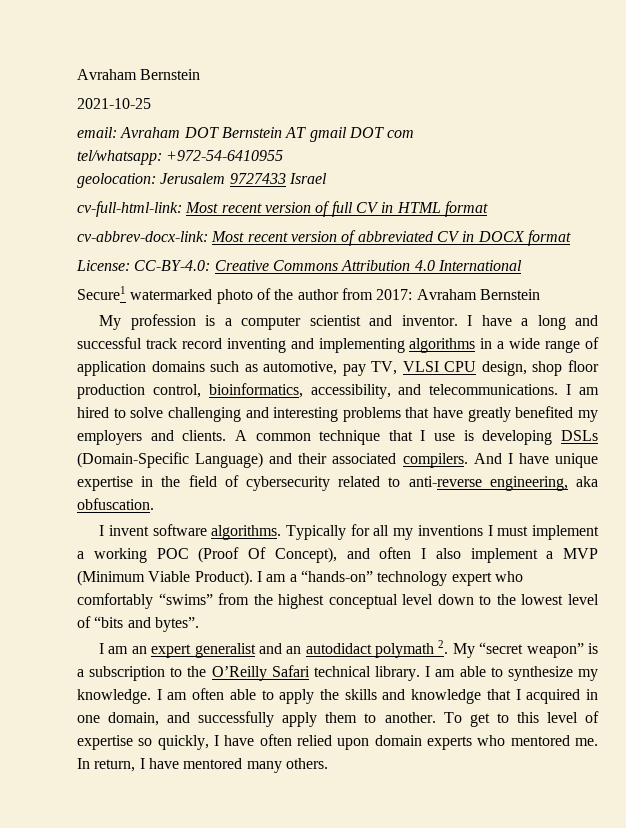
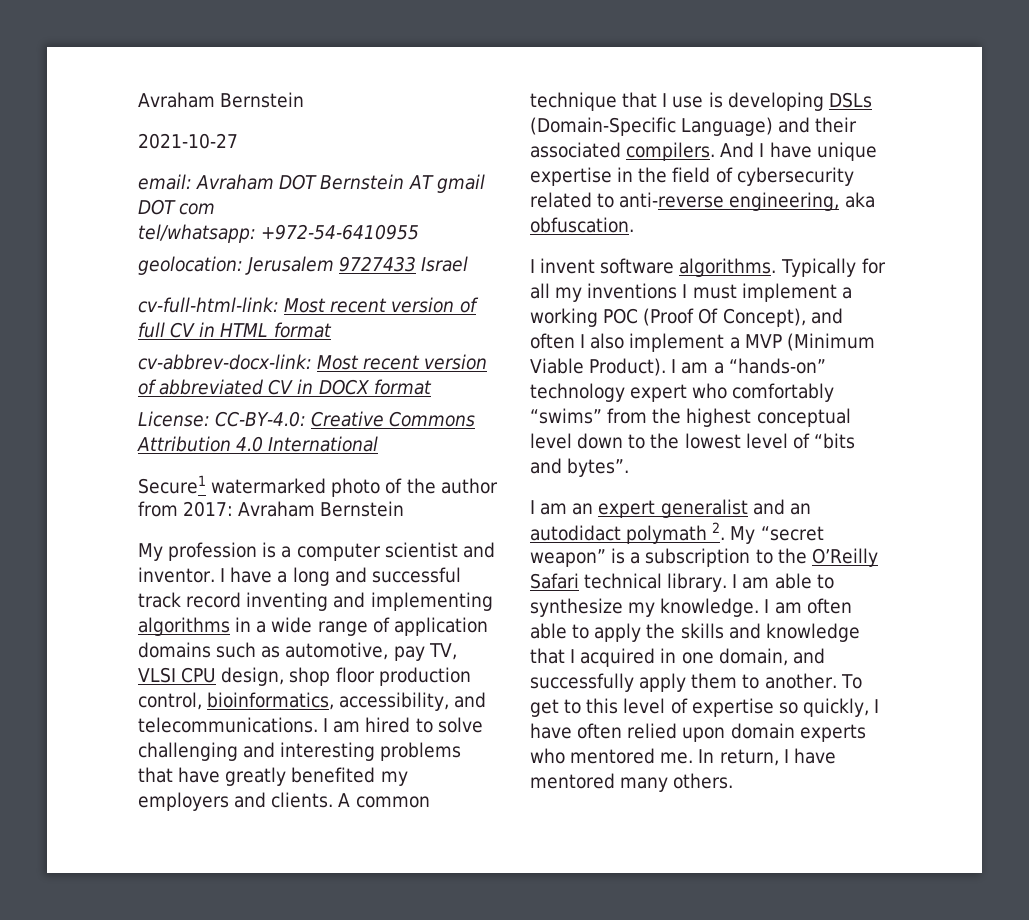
[77,69,201,80] [77,98,151,109] Avraham Bernstein // 2021-10-25 -> [138,92,305,108] [138,133,238,149] Avraham Bernstein // 2021-10-27

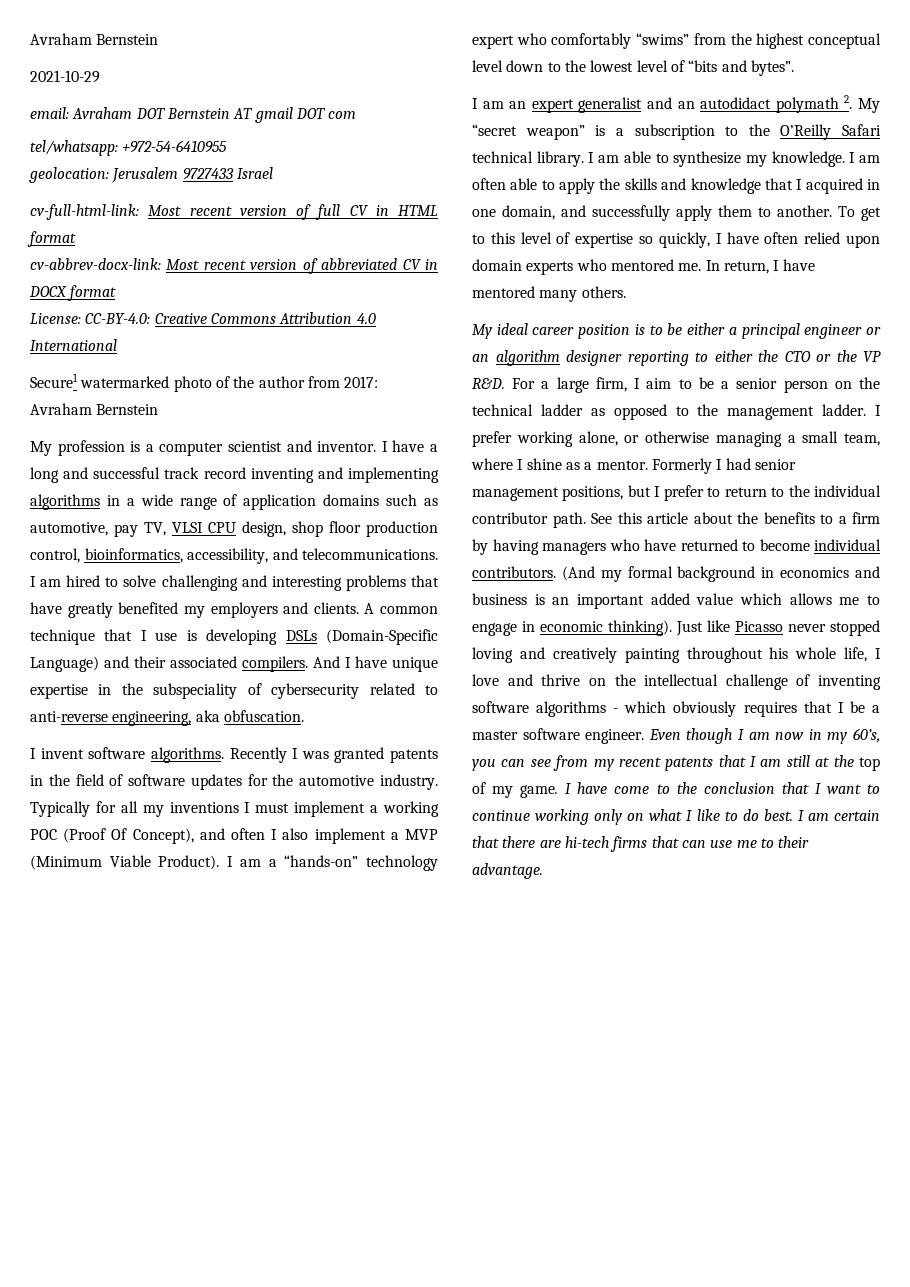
[138,92,305,108] [138,133,238,149] Avraham Bernstein // 2021-10-27 -> [30,33,159,45] [30,70,100,83] Avraham Bernstein // 2021-10-29
[672,167,711,183] field -> [153,683,238,699] subspeciality
(777, 267) none -> [229,747,438,763] [30,774,438,790] Recently I was granted patents in the field of software updates for the automotive industry.
(734, 781) none -> [472,323,881,339] [472,350,881,366] [472,377,880,393] [472,404,881,420] [472,431,880,447] [471,458,796,474] [472,485,882,501] [472,512,880,528] [472,539,881,555] [472,566,880,582] [472,593,880,609] [472,620,880,636] [472,647,881,663] [472,674,881,690] [472,701,880,717] [472,728,881,744] [472,755,880,771] [472,782,880,798] [472,809,880,825] [472,836,810,852] [472,863,543,879] // My ideal career position is to be either a principal engineer or an algorithm designer reporting to either the CTO or the VP R&D. For a large firm, I aim to be a senior person on the technical ladder as opposed to the management ladder. I prefer working alone, or otherwise managing a small team, where I shine as a mentor. Formerly I had senior management positions, but I prefer to return to the individual contributor path. See this article about the benefits to a firm by having managers who have returned to become individual contributors. (And my formal background in economics and business is an important added value which allows me to engage in economic thinking). Just like Picasso never stopped loving and creatively painting throughout his whole life, I love and thrive on the intellectual challenge of inventing software algorithms - which obviously requires that I be a master software engineer. Even though I am now in my 60’s, you can see from my recent patents that I am still at the top of my game. I have come to the conclusion that I want to continue working only on what I like to do best. I am certain that there are hi-tech firms that can use me to their advantage.

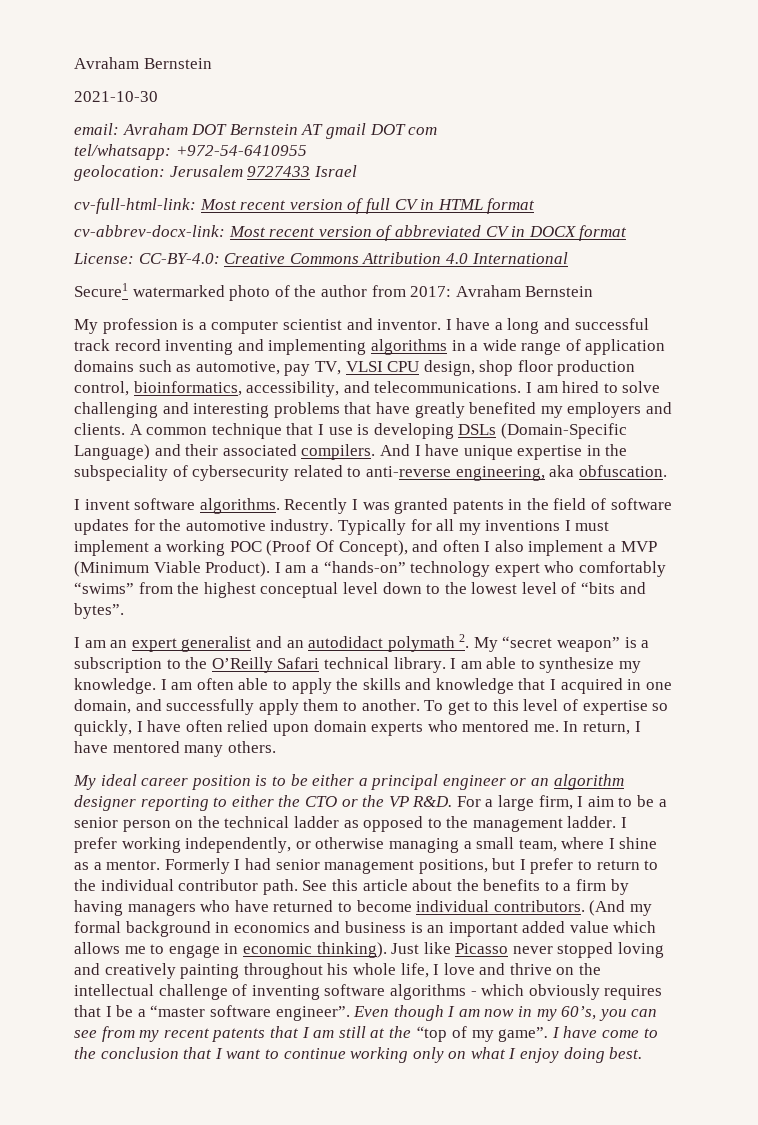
[30,33,159,45] [30,70,100,83] Avraham Bernstein // 2021-10-29 -> [74,57,212,69] [74,91,158,102] Avraham Bernstein // 2021-10-30
[578,431,618,446] alone, -> [185,837,292,853] independently,
[472,728,645,744] master software engineer. -> [150,1005,350,1021] “master software engineer”.
[858,757,880,771] top -> [415,1026,448,1042] “top
[520,785,559,798] game. -> [498,1027,549,1042] game”.
[696,809,880,821] [472,836,810,852] [472,863,543,879] like to do best. I am certain that there are hi-tech firms that can use me to their advantage. -> [520,1047,643,1063] enjoy doing best.

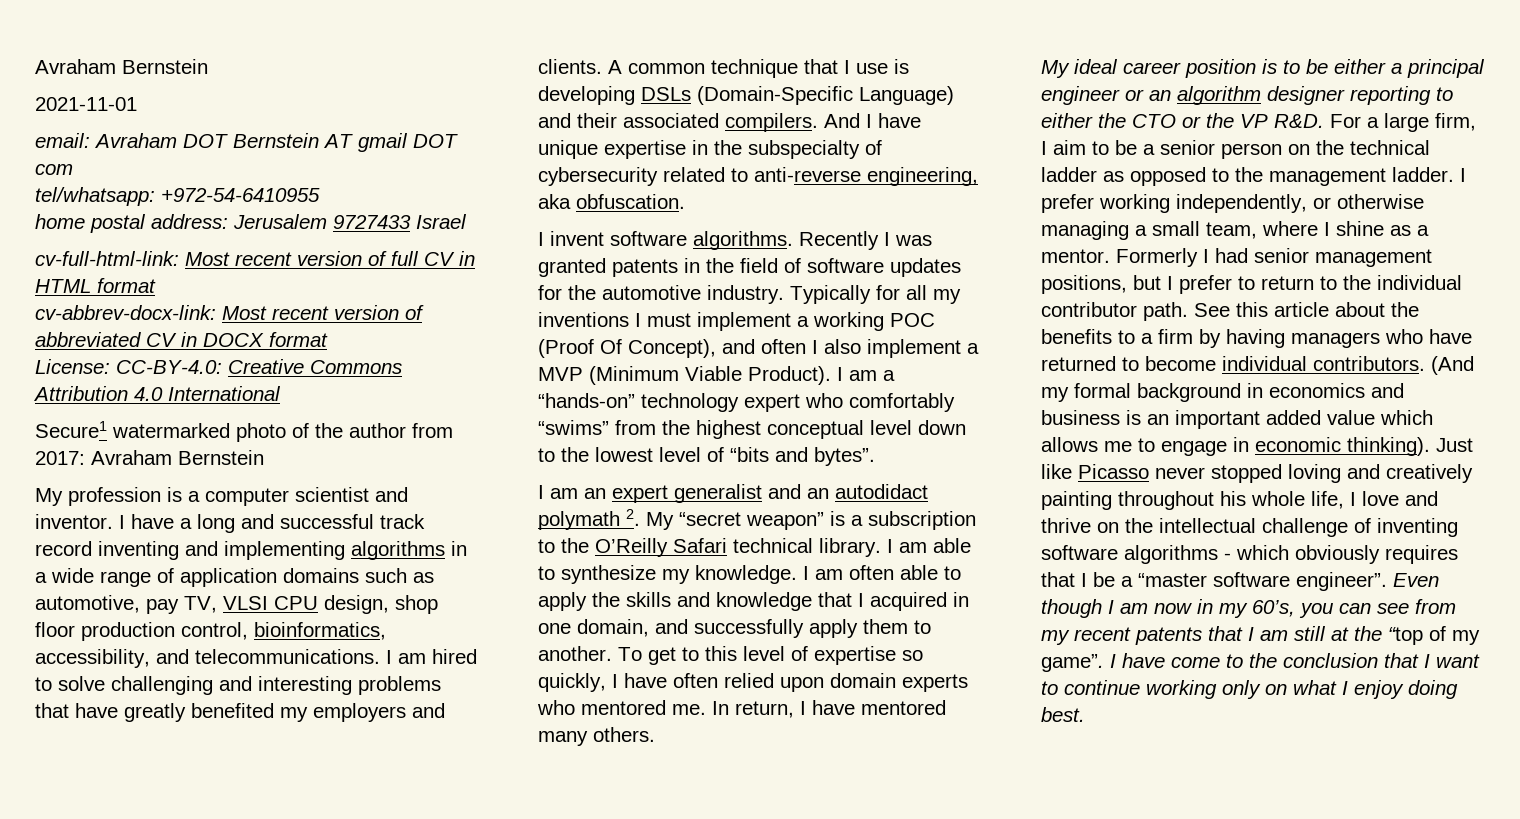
[74,57,212,69] [74,91,158,102] Avraham Bernstein // 2021-10-30 -> [35,59,208,74] [35,97,137,111] Avraham Bernstein // 2021-11-01
[74,165,165,181] geolocation: -> [35,214,228,233] home postal address:
[74,465,168,481] subspeciality -> [748,140,860,159] subspecialty

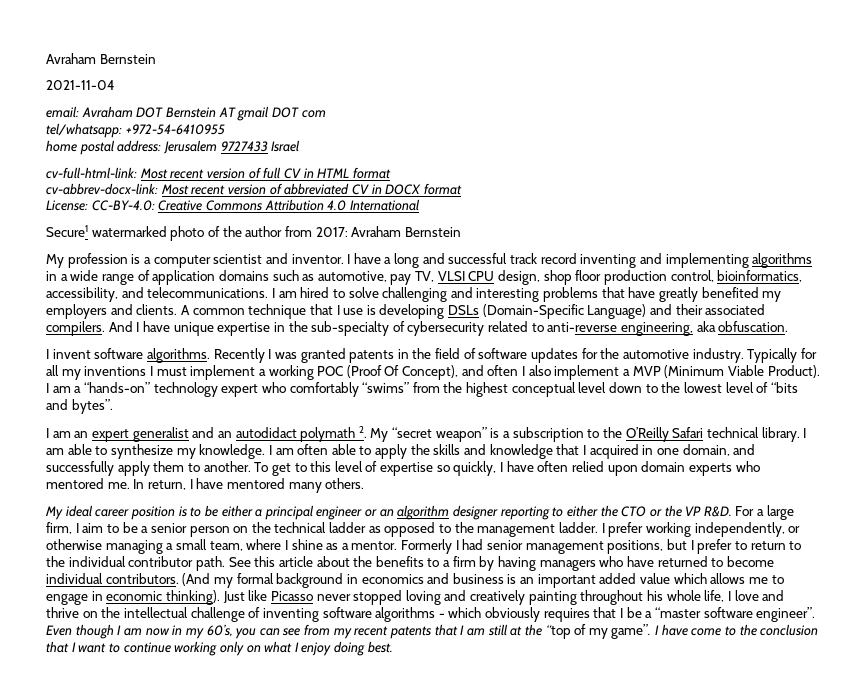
[35,59,208,74] [35,97,137,111] Avraham Bernstein // 2021-11-01 -> [46,53,156,64] [46,80,115,90] Avraham Bernstein // 2021-11-04
[748,140,860,159] subspecialty -> [311,321,390,336] sub-specialty

